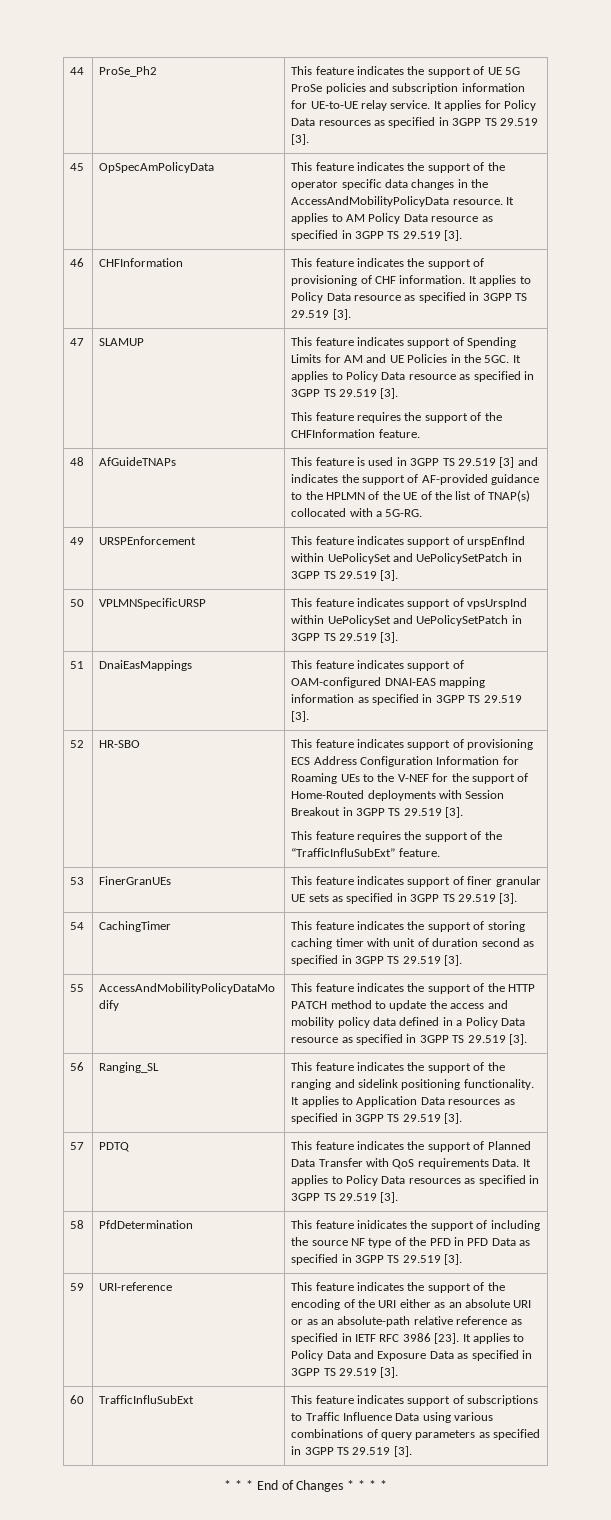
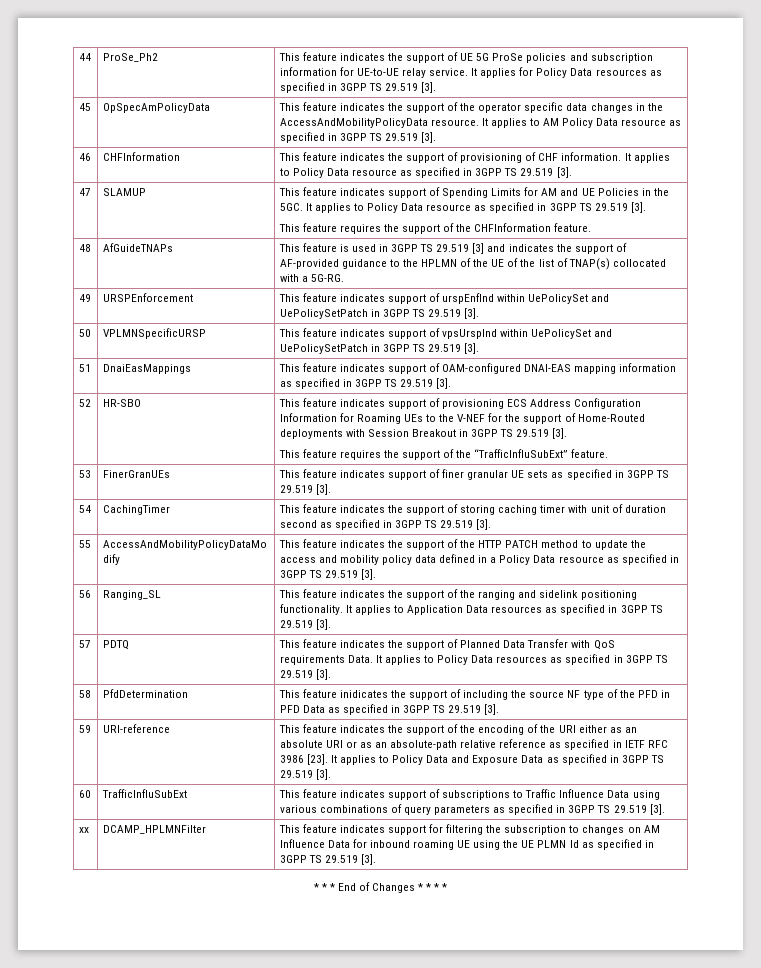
(412, 1451) none -> [78,827,89,833] [102,825,206,834] [278,824,660,835] [279,839,654,850] [279,854,376,865] // xx | DCAMP_HPLMNFilter | This feature indicates support for filtering the subscription to changes on AM Influence Data for inbound roaming UE using the UE PLMN Id as specified in 3GPP TS 29.519 [3].

